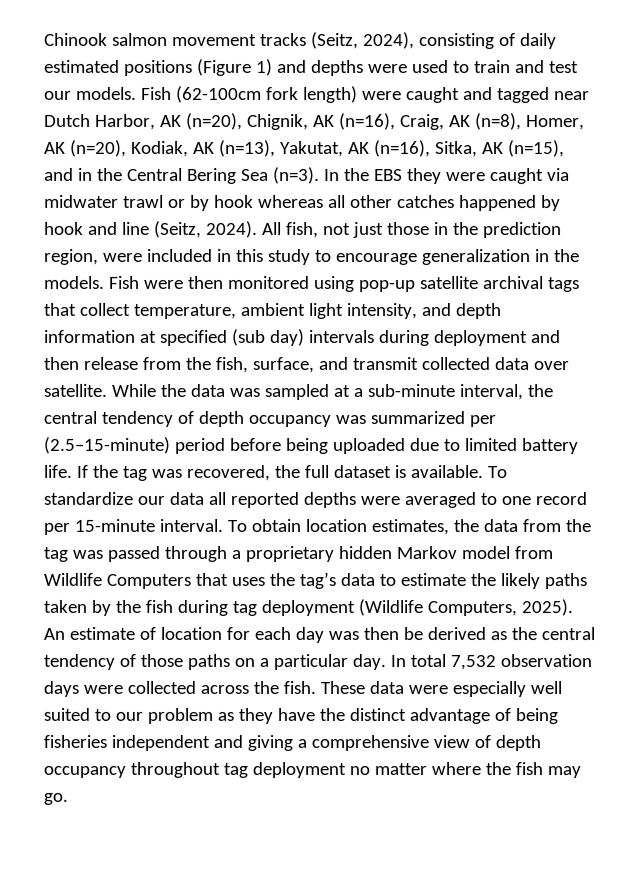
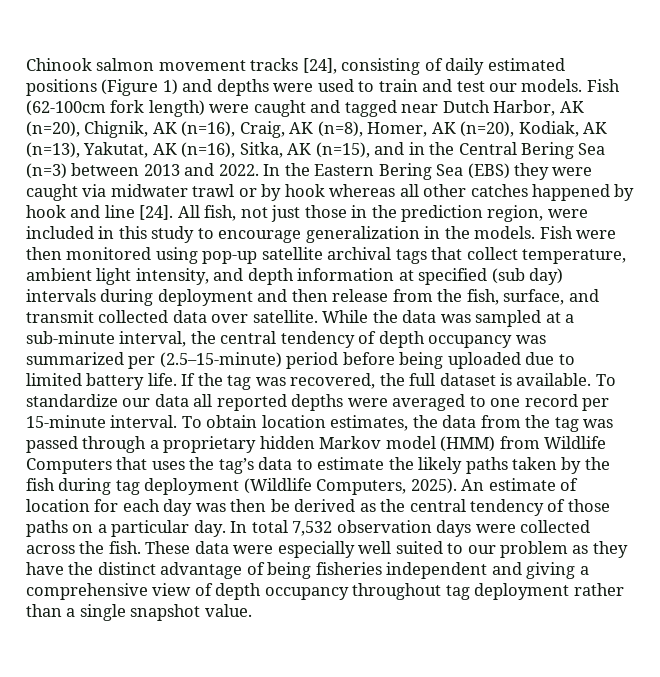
[310,31,415,50] (Seitz, 2024), -> [302,58,337,74] [24],
[272,166,403,185] (n=3). In the EBS -> [26,163,510,180] (n=3) between 2013 and 2022. In the Eastern Bering Sea (EBS)
[153,220,258,238] (Seitz, 2024). -> [139,205,174,220] [24].
(510, 553) none -> [440,436,496,452] (HMM)
[348,762,581,779] [43,792,68,805] no matter where the fish may go. -> [573,583,624,596] [26,604,252,621] rather than a single snapshot value.

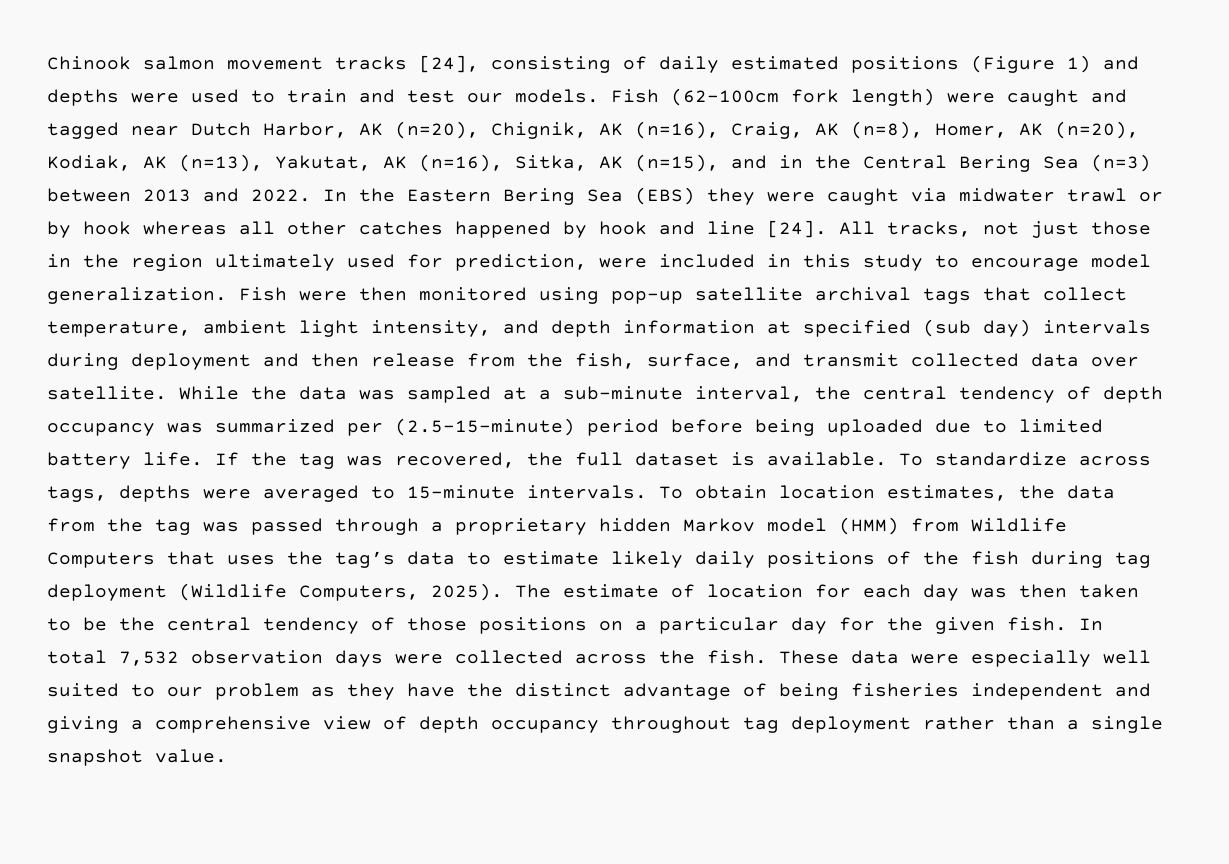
[204,205,237,221] fish, -> [887,221,971,237] tracks,
[401,205,544,222] prediction region, -> [131,254,587,271] region ultimately used for prediction,
[305,226,536,243] generalization in the models. -> [1091,254,1151,268] [47,287,227,304] model generalization.
[122,394,610,411] [26,415,178,428] our data all reported depths were averaged to one record per 15-minute interval. -> [1079,456,1151,466] [47,485,647,502] across tags, depths were averaged to 15-minute intervals.
[388,457,582,474] the likely paths taken by -> [611,551,911,568] likely daily positions of
[461,479,485,491] An -> [515,584,551,598] The
[270,499,376,512] be derived as -> [1079,584,1139,598] [47,617,107,631] taken to be
[26,520,68,537] paths -> [479,617,587,634] positions
[193,520,226,537] day. -> [791,617,1067,634] day for the given fish.

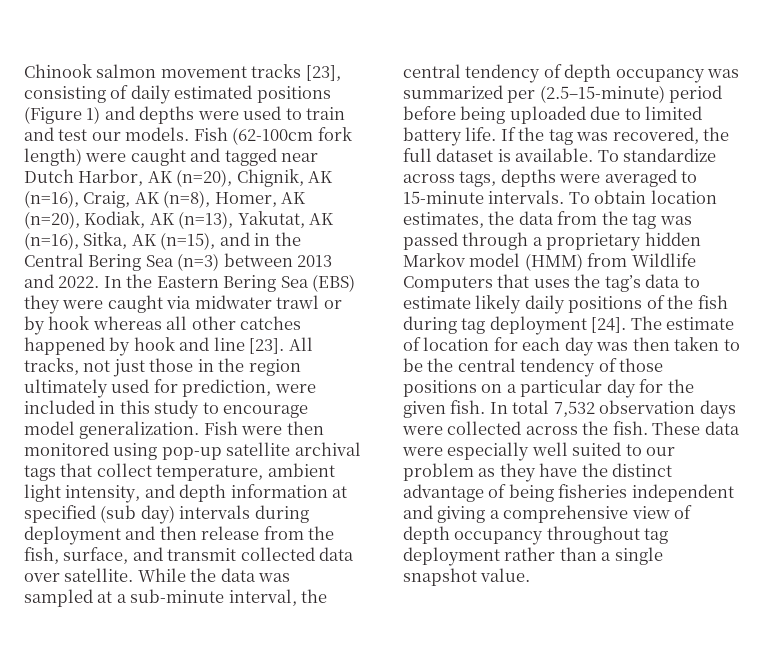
[419,55,479,73] [24], -> [305,65,341,81] [23],
[767,220,827,238] [24]. -> [249,338,285,354] [23].
[179,583,503,601] (Wildlife Computers, 2025). -> [591,317,627,333] [24].

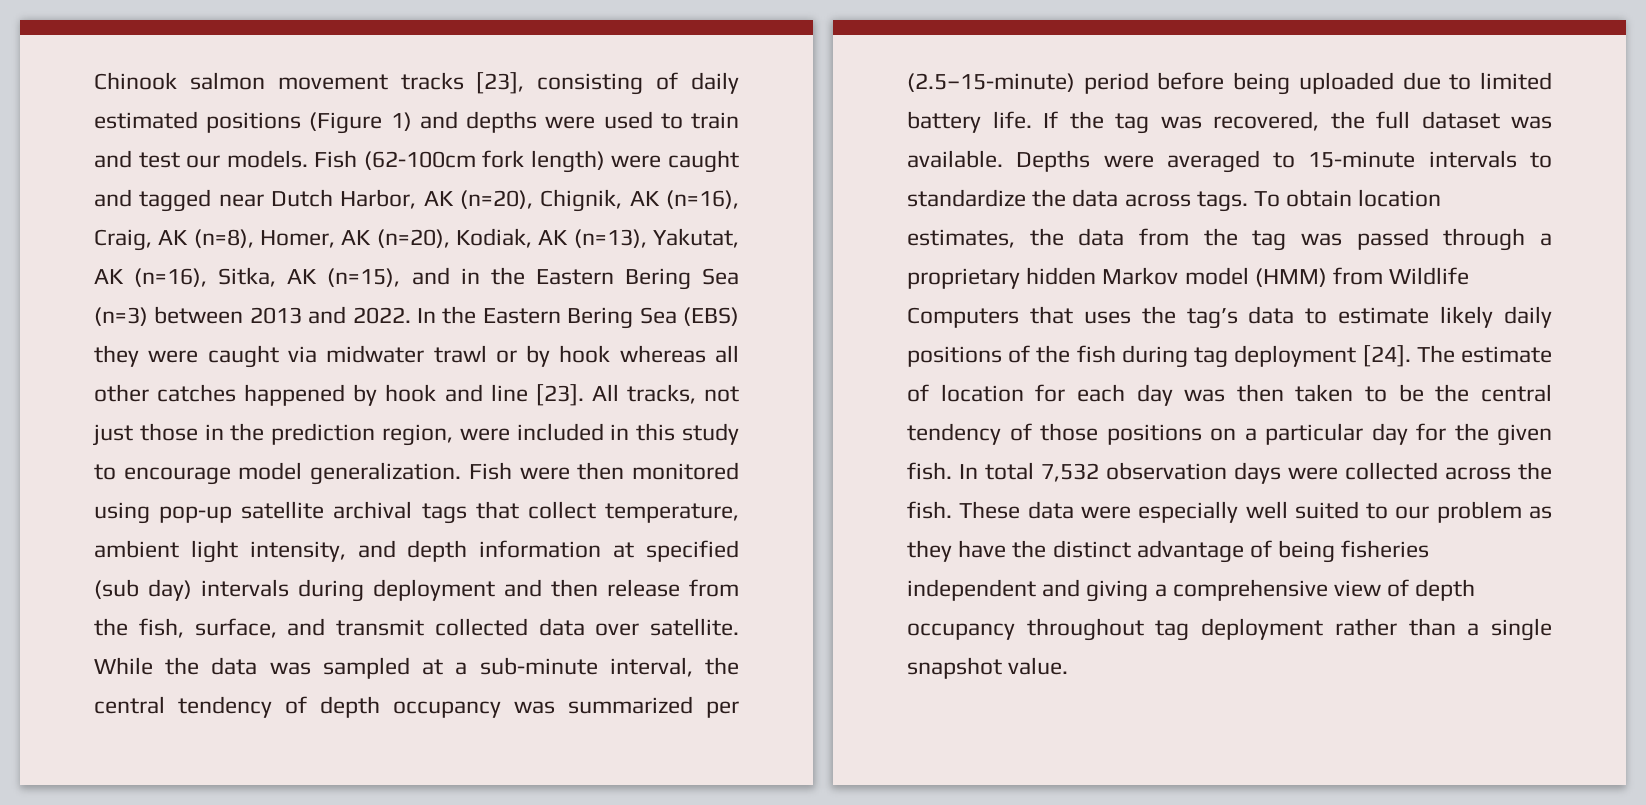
[24,253,84,267] Central -> [535,269,614,285] Eastern
[248,359,301,376] [24,379,272,398] region ultimately used for prediction, -> [271,423,454,446] prediction region,
[497,148,717,162] [403,169,698,187] [403,190,565,204] is available. To standardize across tags, depths were averaged to 15-minute intervals. -> [1511,116,1552,129] [907,150,1552,173] [907,189,1248,212] was available. Depths were averaged to 15-minute intervals to standardize the data across tags.

